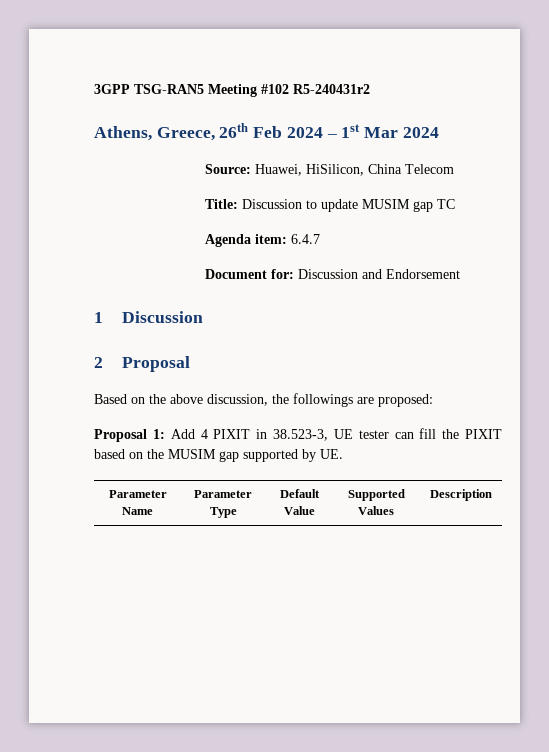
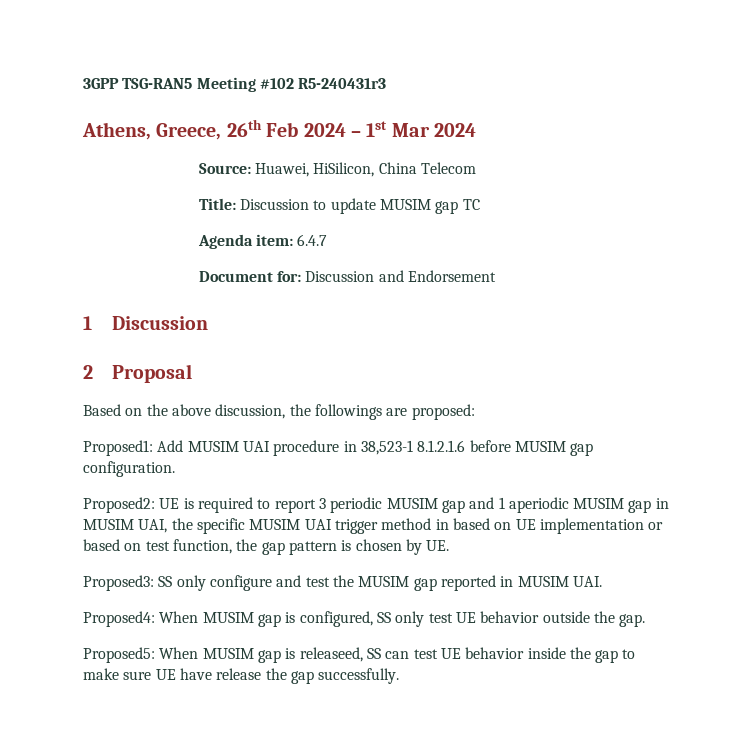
[293,84,370,94] R5-240431r2 -> [298,78,387,89] R5-240431r3
[94,428,502,442] [94,449,343,462] [108,490,167,498] [122,507,153,515] [194,490,252,498] [209,507,237,518] [279,489,320,498] [283,506,315,515] [347,489,405,501] [358,506,394,515] [429,489,492,501] Proposal 1: Add 4 PIXIT in 38.523-3, UE tester can fill the PIXIT based on the MUSIM gap supported by UE. // Parameter Name | Parameter Type | Default Value | Supported Values | Description -> [83,440,594,456] [83,461,175,477] [83,497,669,513] [83,518,664,534] [83,539,450,555] [83,575,602,591] [83,611,646,627] [83,647,636,663] [83,668,400,684] Proposed1: Add MUSIM UAI procedure in 38,523-1 8.1.2.1.6 before MUSIM gap configuration. // Proposed2: UE is required to report 3 periodic MUSIM gap and 1 aperiodic MUSIM gap in MUSIM UAI, the specific MUSIM UAI trigger method in based on UE implementation or based on test function, the gap pattern is chosen by UE. // Proposed3: SS only configure and test the MUSIM gap reported in MUSIM UAI. // Proposed4: When MUSIM gap is configured, SS only test UE behavior outside the gap. // Proposed5: When MUSIM gap is releaseed, SS can test UE behavior inside the gap to make sure UE have release the gap successfully.

